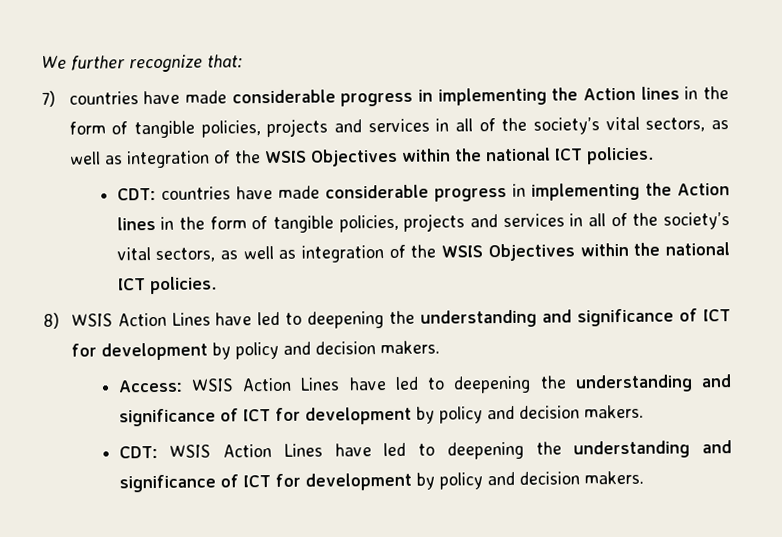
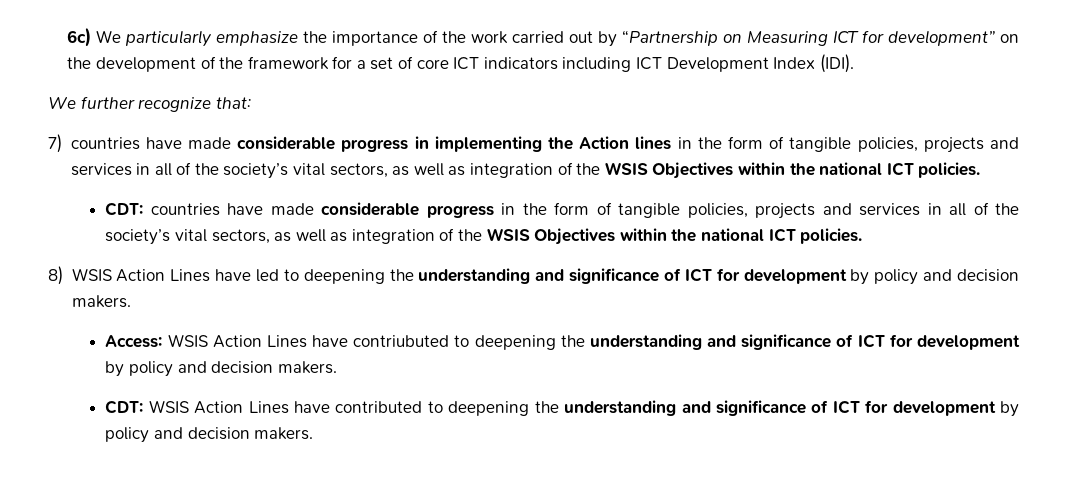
(41, 62) none -> [67,27,1020,47] [67,54,854,73] 6c) We particularly emphasize the importance of the work carried out by “Partnership on Measuring ICT for development” on the development of the framework for a set of core ICT indicators including ICT Development Index (IDI). //
[530,182,731,201] [116,216,175,231] implementing the Action lines in -> (516, 209) none
[394,376,419,390] led -> [353,335,450,347] contriubuted
[383,442,407,457] led -> [335,401,423,413] contributed

